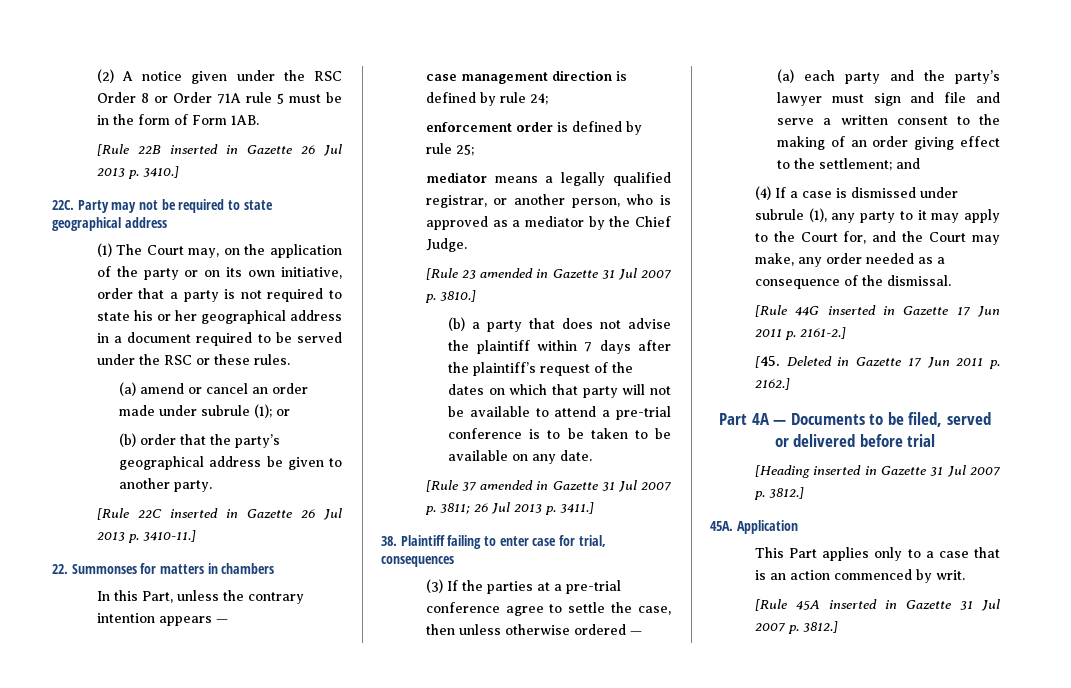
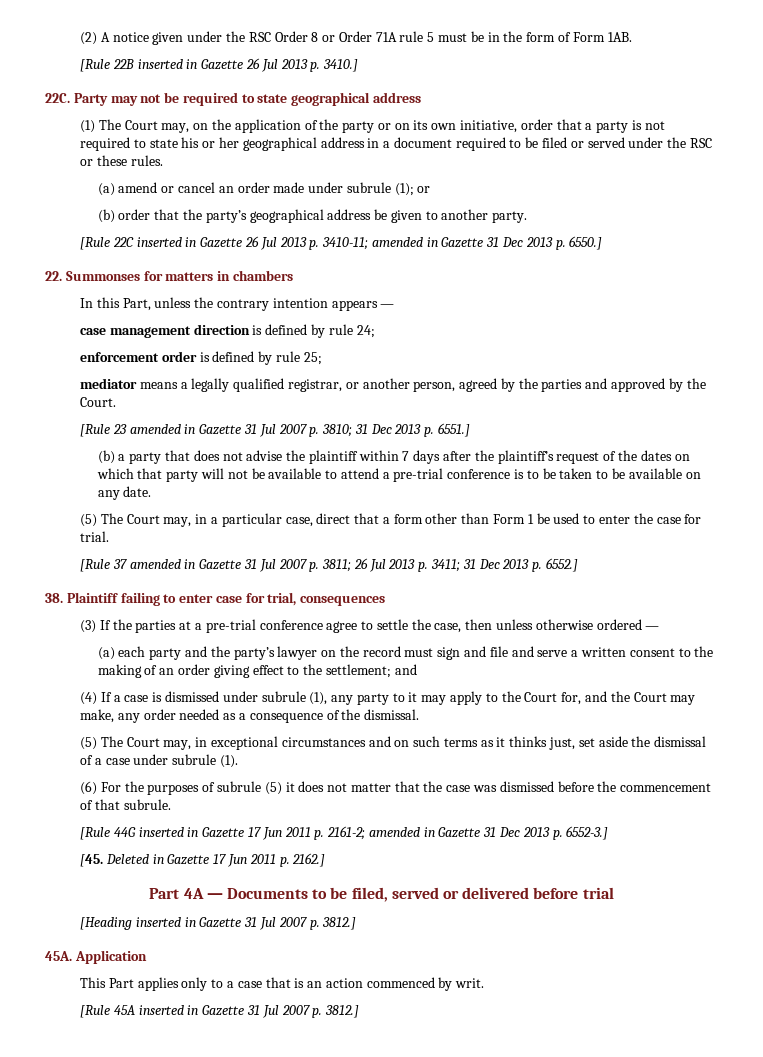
(292, 337) none -> [542,137,584,148] filed or
[142,530,196,542] 3410-11.] -> [322,236,603,250] 3410-11; amended in Gazette 31 Dec 2013 p. 6550.]
[626,194,671,205] [425,216,671,230] [425,238,467,252] who is approved as a mediator by the Chief Judge. -> [459,378,706,392] [80,397,117,407] agreed by the parties and approved by the Court.
[439,290,476,302] 3810.] -> [322,423,471,437] 3810; 31 Dec 2013 p. 6551.]
(593, 455) none -> [80,513,702,527] [80,531,110,542] // (5) The Court may, in a particular case, direct that a form other than Form 1 be used to enter the case for trial.
[559,502,594,514] 3411.] -> [431,558,578,572] 3411; 31 Dec 2013 p. 6552.]
(823, 99) none -> [321,646,401,657] on the record
(951, 280) none -> [80,736,707,750] [80,754,239,768] [80,781,712,795] [80,799,171,810] // (5) The Court may, in exceptional circumstances and on such terms as it thinks just, set aside the dismissal of a case under subrule (1). // (6) For the purposes of subrule (5) it does not matter that the case was dismissed before the commencement of that subrule.
[799,327,846,339] 2161-2.] -> [327,826,609,840] 2161-2; amended in Gazette 31 Dec 2013 p. 6552-3.]

